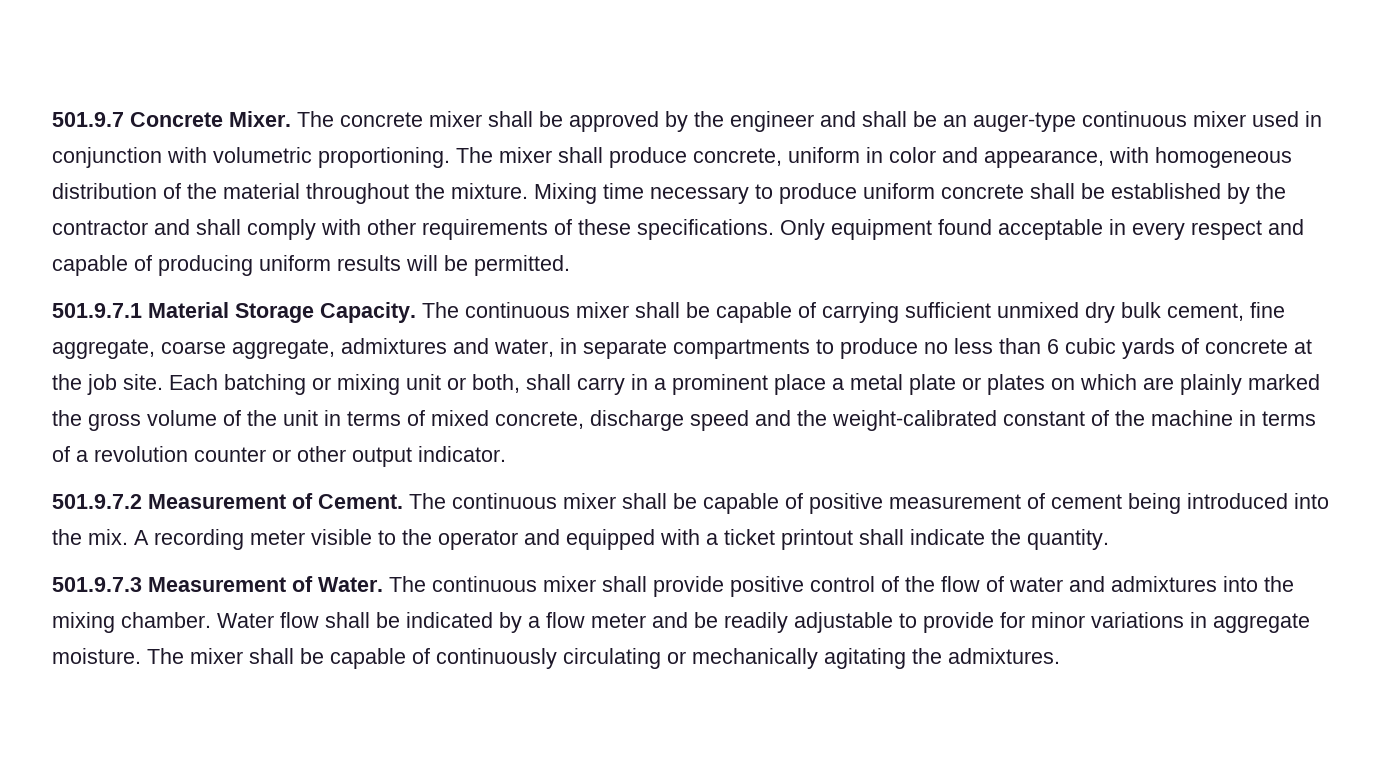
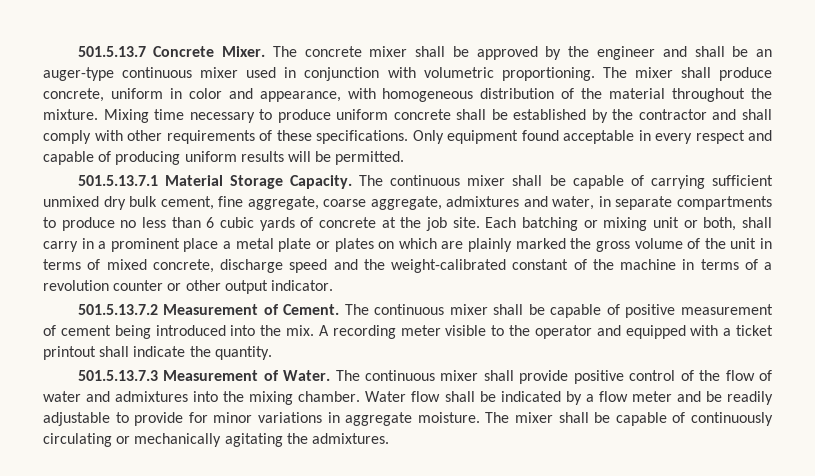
[52,112,124,127] 501.9.7 -> [77,46,146,57] 501.5.13.7
[52,303,142,318] 501.9.7.1 -> [77,175,158,186] 501.5.13.7.1
[52,494,142,509] 501.9.7.2 -> [77,304,158,315] 501.5.13.7.2
[52,577,142,592] 501.9.7.3 -> [77,370,158,381] 501.5.13.7.3

